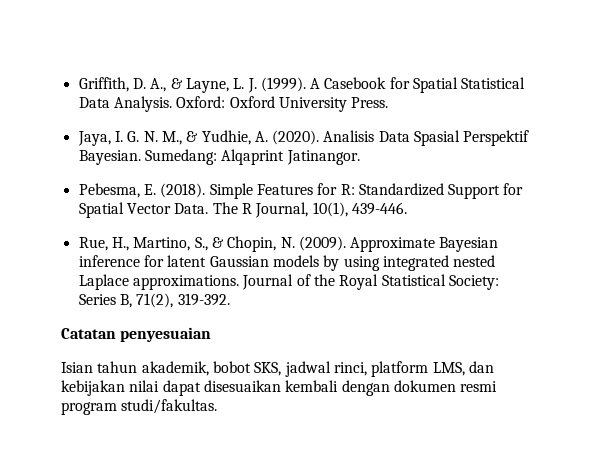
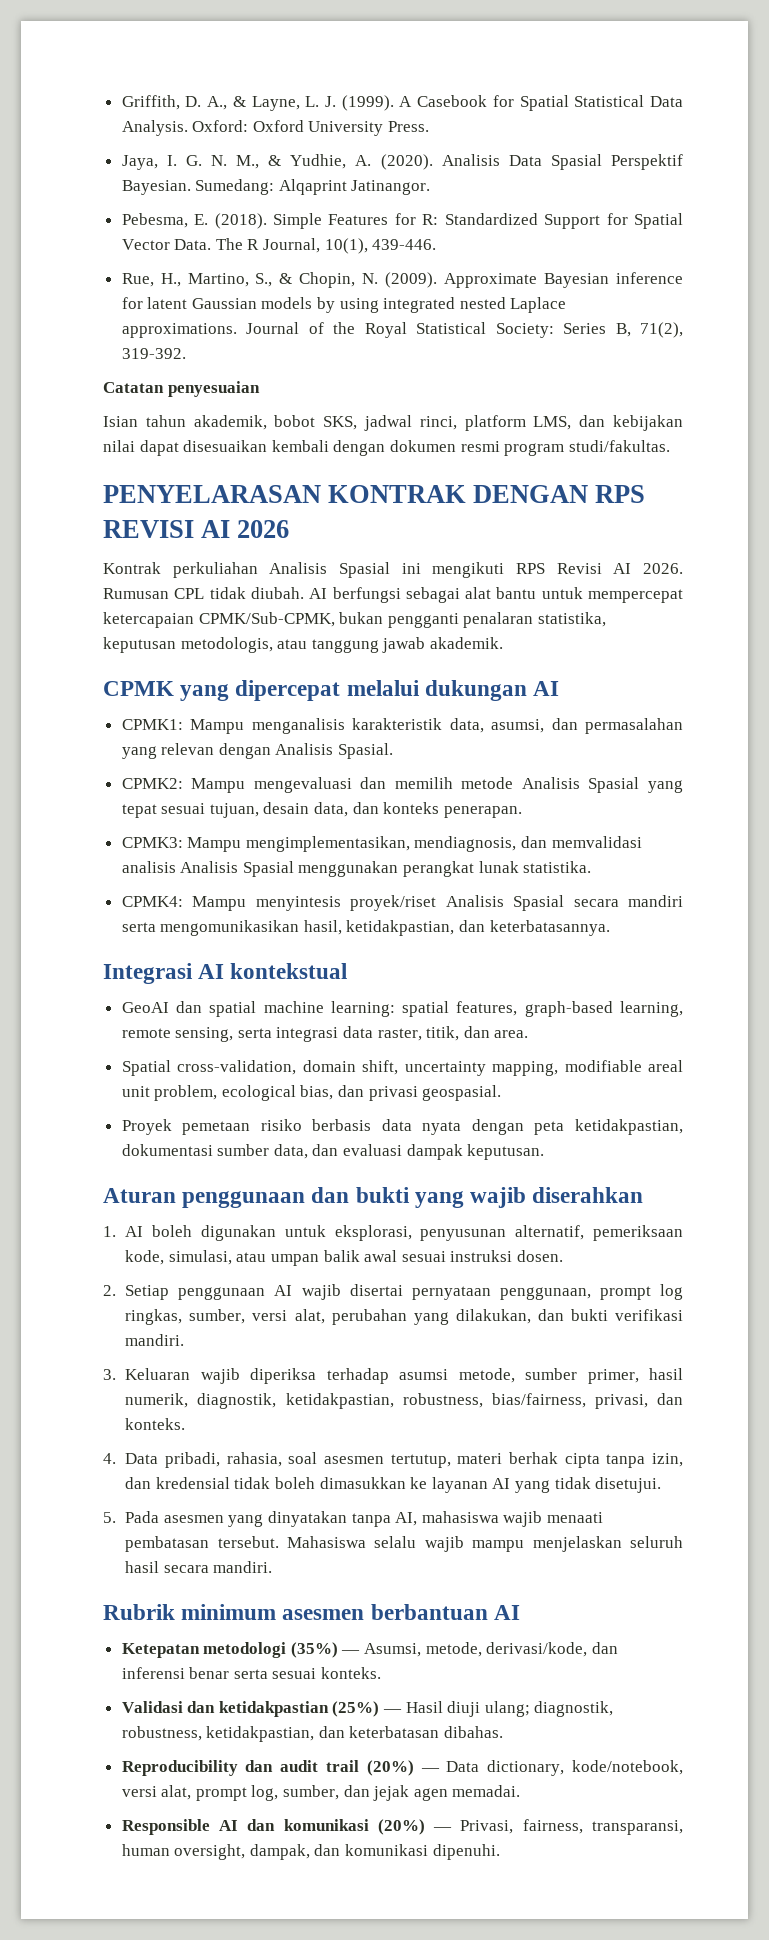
(218, 406) none -> [103,485,646,503] [103,520,290,538] [103,562,684,578] [103,587,683,603] [103,612,606,628] [103,637,503,653] [103,680,560,701] [121,718,683,734] [121,743,394,759] [121,777,683,793] [121,802,522,818] [121,836,642,852] [121,861,592,877] [121,895,683,911] [121,920,610,936] [103,963,348,984] [121,1001,683,1017] [121,1026,529,1042] [121,1060,683,1076] [121,1085,502,1101] [121,1119,683,1135] [121,1144,545,1160] [103,1187,644,1208] [103,1225,683,1241] [125,1250,564,1266] [103,1284,683,1300] [125,1309,683,1325] [125,1334,185,1346] [103,1368,683,1384] [125,1393,684,1409] [125,1418,186,1430] [103,1452,684,1468] [125,1477,662,1493] [103,1511,604,1527] [125,1536,683,1552] [125,1561,273,1573] [103,1604,520,1620] [121,1642,618,1658] [121,1667,382,1679] [121,1701,614,1717] [121,1726,504,1742] [121,1760,683,1776] [121,1785,521,1801] [121,1819,683,1835] [121,1844,500,1860] // PENYELARASAN KONTRAK DENGAN RPS REVISI AI 2026 // Kontrak perkuliahan Analisis Spasial ini mengikuti RPS Revisi AI 2026. Rumusan CPL tidak diubah. AI berfungsi sebagai alat bantu untuk mempercepat ketercapaian CPMK/Sub-CPMK, bukan pengganti penalaran statistika, keputusan metodologis, atau tanggung jawab akademik. // CPMK yang dipercepat melalui dukungan AI // CPMK1: Mampu menganalisis karakteristik data, asumsi, dan permasalahan yang relevan dengan Analisis Spasial. // CPMK2: Mampu mengevaluasi dan memilih metode Analisis Spasial yang tepat sesuai tujuan, desain data, dan konteks penerapan. // CPMK3: Mampu mengimplementasikan, mendiagnosis, dan memvalidasi analisis Analisis Spasial menggunakan perangkat lunak statistika. // CPMK4: Mampu menyintesis proyek/riset Analisis Spasial secara mandiri serta mengomunikasikan hasil, ketidakpastian, dan keterbatasannya. // Integrasi AI kontekstual // GeoAI dan spatial machine learning: spatial features, graph-based learning, remote sensing, serta integrasi data raster, titik, dan area. // Spatial cross-validation, domain shift, uncertainty mapping, modifiable areal unit problem, ecological bias, dan privasi geospasial. // Proyek pemetaan risiko berbasis data nyata dengan peta ketidakpastian, dokumentasi sumber data, dan evaluasi dampak keputusan. // Aturan penggunaan dan bukti yang wajib diserahkan // 1. AI boleh digunakan untuk eksplorasi, penyusunan alternatif, pemeriksaan kode, simulasi, atau umpan balik awal sesuai instruksi dosen. // 2. Setiap penggunaan AI wajib disertai pernyataan penggunaan, prompt log ringkas, sumber, versi alat, perubahan yang dilakukan, dan bukti verifikasi mandiri. // 3. Keluaran wajib diperiksa terhadap asumsi metode, sumber primer, hasil numerik, diagnostik, ketidakpastian, robustness, bias/fairness, privasi, dan konteks. // 4. Data pribadi, rahasia, soal asesmen tertutup, materi berhak cipta tanpa izin, dan kredensial tidak boleh dimasukkan ke layanan AI yang tidak disetujui. // 5. Pada asesmen yang dinyatakan tanpa AI, mahasiswa wajib menaati pembatasan tersebut. Mahasiswa selalu wajib mampu menjelaskan seluruh hasil secara mandiri. // Rubrik minimum asesmen berbantuan AI // Ketepatan metodologi (35%) — Asumsi, metode, derivasi/kode, dan inferensi benar serta sesuai konteks. // Validasi dan ketidakpastian (25%) — Hasil diuji ulang; diagnostik, robustness, ketidakpastian, dan keterbatasan dibahas. // Reproducibility dan audit trail (20%) — Data dictionary, kode/notebook, versi alat, prompt log, sumber, dan jejak agen memadai. // Responsible AI dan komunikasi (20%) — Privasi, fairness, transparansi, human oversight, dampak, dan komunikasi dipenuhi.

